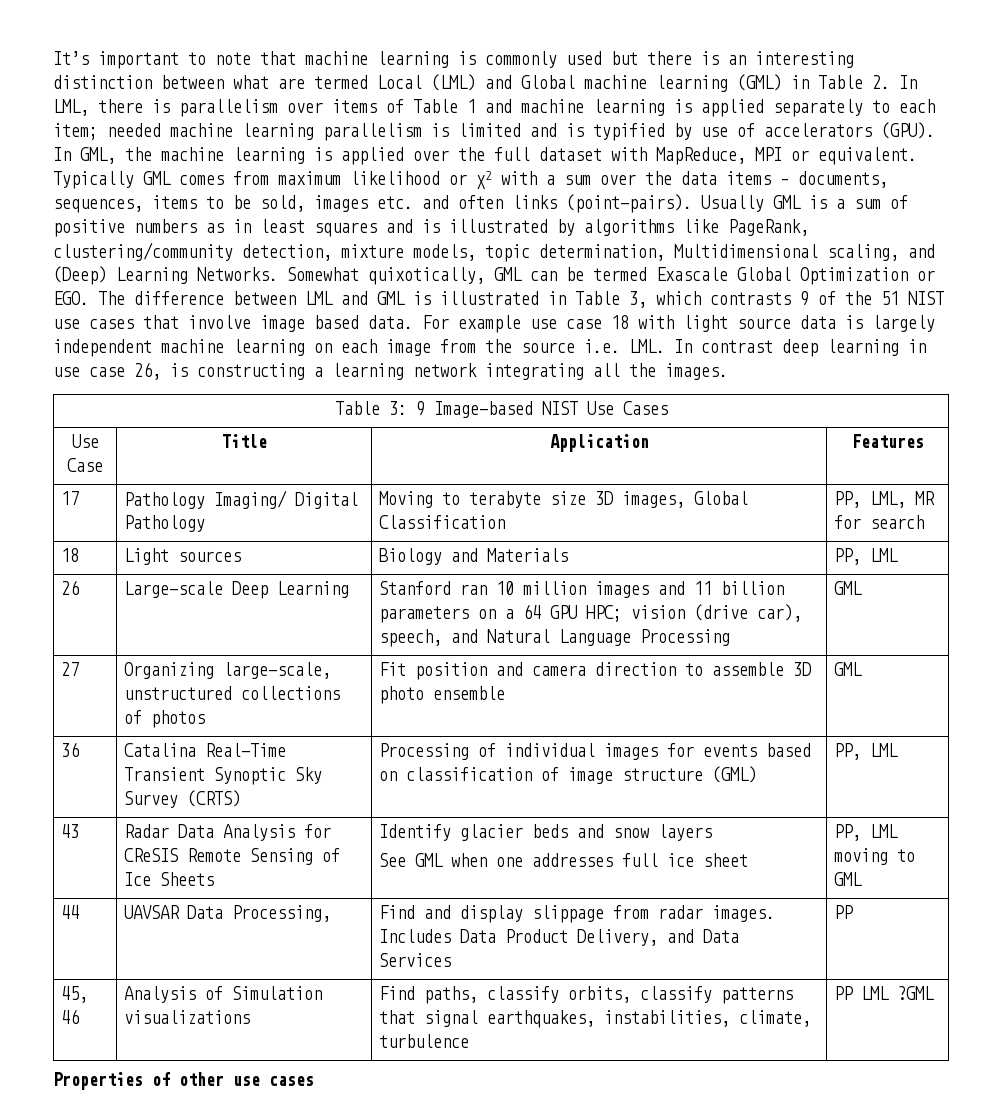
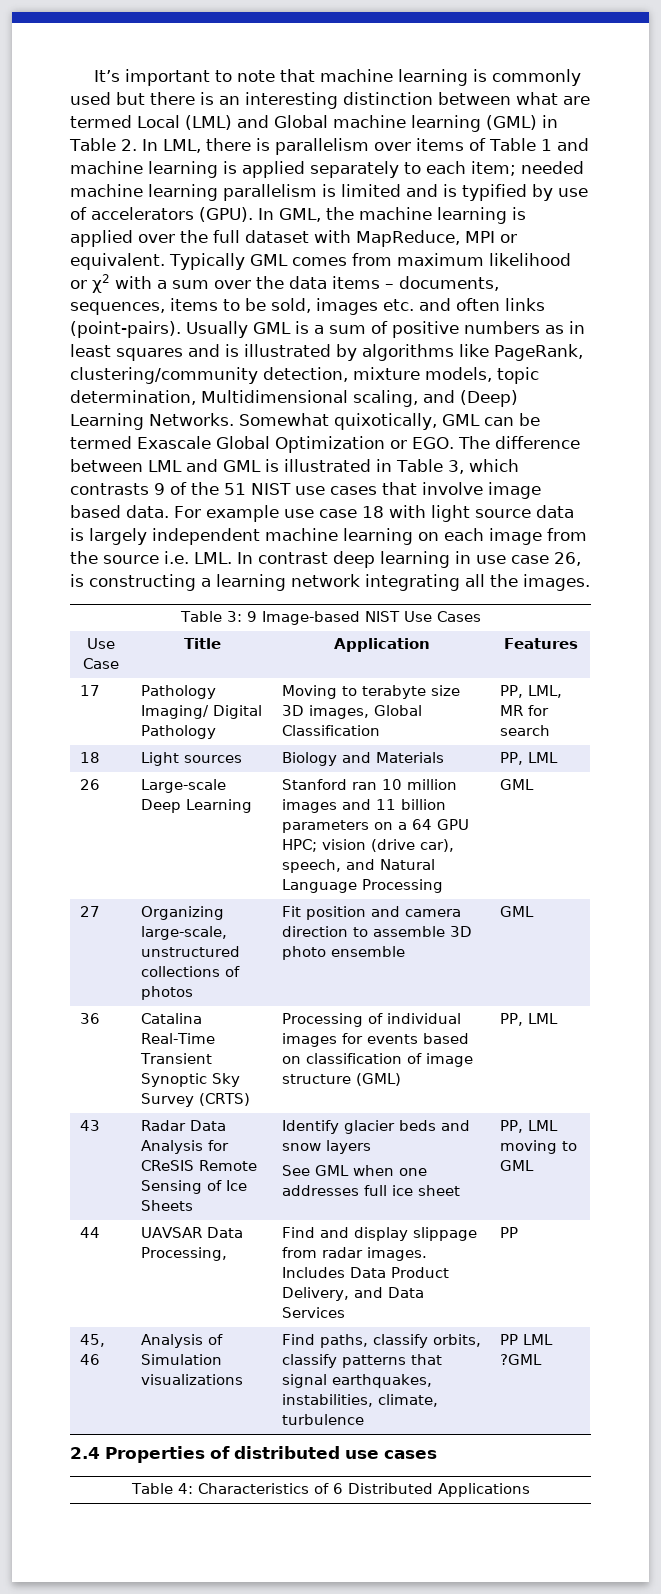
(934, 993) none -> [70,1447,100,1459] 2.4
[179,1072,314,1086] other use cases -> [234,1446,437,1459] [130,1483,530,1497] distributed use cases // Table 4: Characteristics of 6 Distributed Applications

